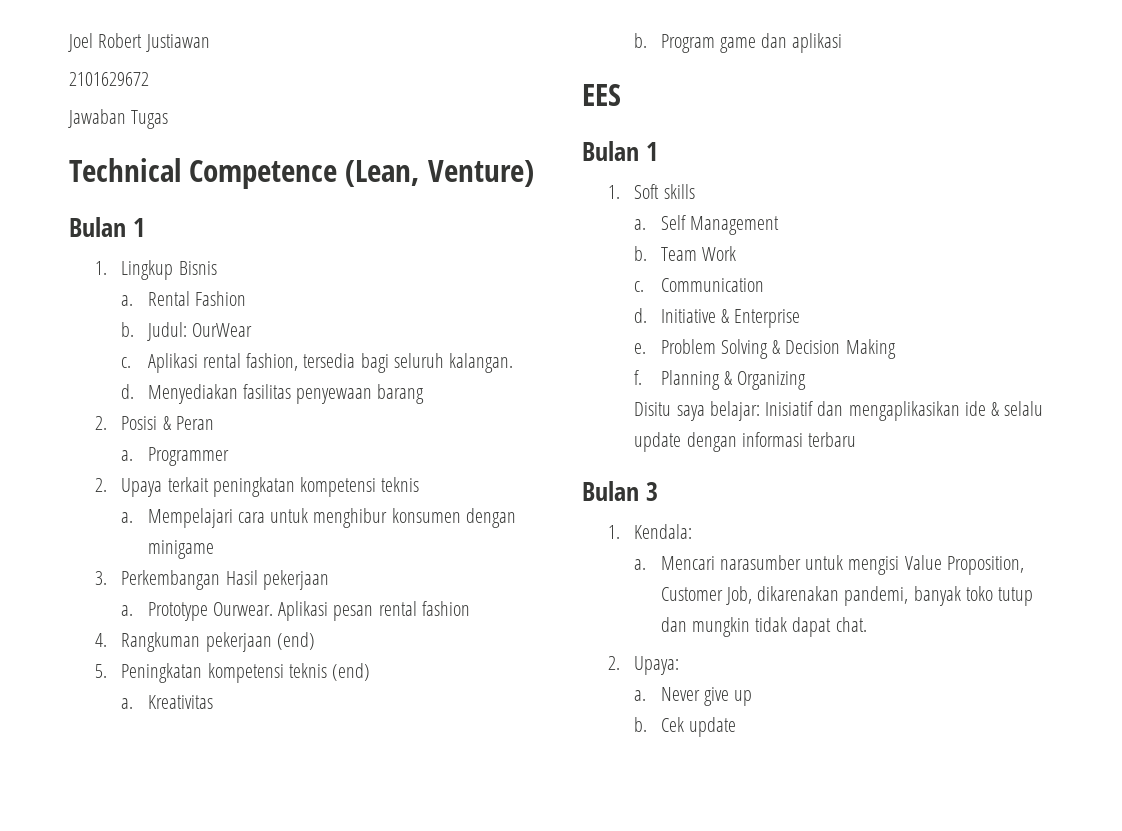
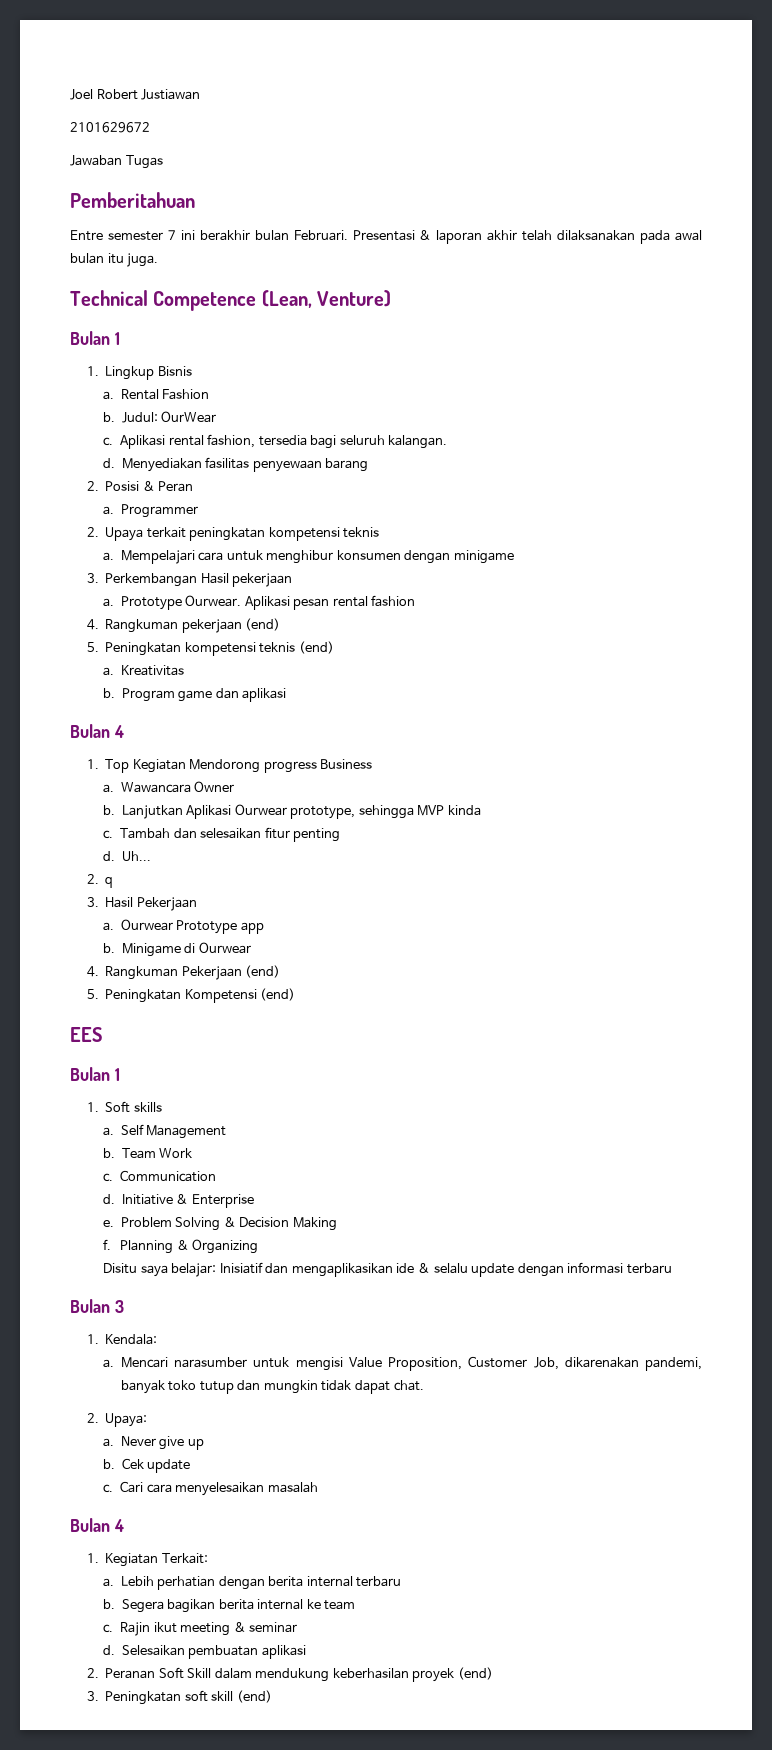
(169, 119) none -> [70,192,195,208] [70,230,703,244] [70,253,159,267] // Pemberitahuan // Entre semester 7 ini berakhir bulan Februari. Presentasi & laporan akhir telah dilaksanakan pada awal bulan itu juga.
(843, 43) none -> [70,724,124,738] [86,759,373,773] [103,781,235,793] [103,804,481,819] [103,827,341,842] [103,851,151,861] [86,874,114,888] [86,897,197,911] [103,919,264,934] [103,942,251,957] [86,965,281,980] [86,988,296,1003] // Bulan 4 // 1. Top Kegiatan Mendorong progress Business // a. Wawancara Owner // b. Lanjutkan Aplikasi Ourwear prototype, sehingga MVP kinda // c. Tambah dan selesaikan fitur penting // d. Uh... // 2. q // 3. Hasil Pekerjaan // a. Ourwear Prototype app // b. Minigame di Ourwear // 4. Rangkuman Pekerjaan (end) // 5. Peningkatan Kompetensi (end)
(736, 727) none -> [103,1481,318,1496] [70,1518,124,1532] [86,1553,208,1567] [103,1576,402,1590] [103,1599,356,1613] [103,1622,298,1636] [103,1645,306,1659] [86,1667,493,1682] [86,1690,272,1705] // c. Cari cara menyelesaikan masalah // Bulan 4 // 1. Kegiatan Terkait: // a. Lebih perhatian dengan berita internal terbaru // b. Segera bagikan berita internal ke team // c. Rajin ikut meeting & seminar // d. Selesaikan pembuatan aplikasi // 2. Peranan Soft Skill dalam mendukung keberhasilan proyek (end) // 3. Peningkatan soft skill (end)

